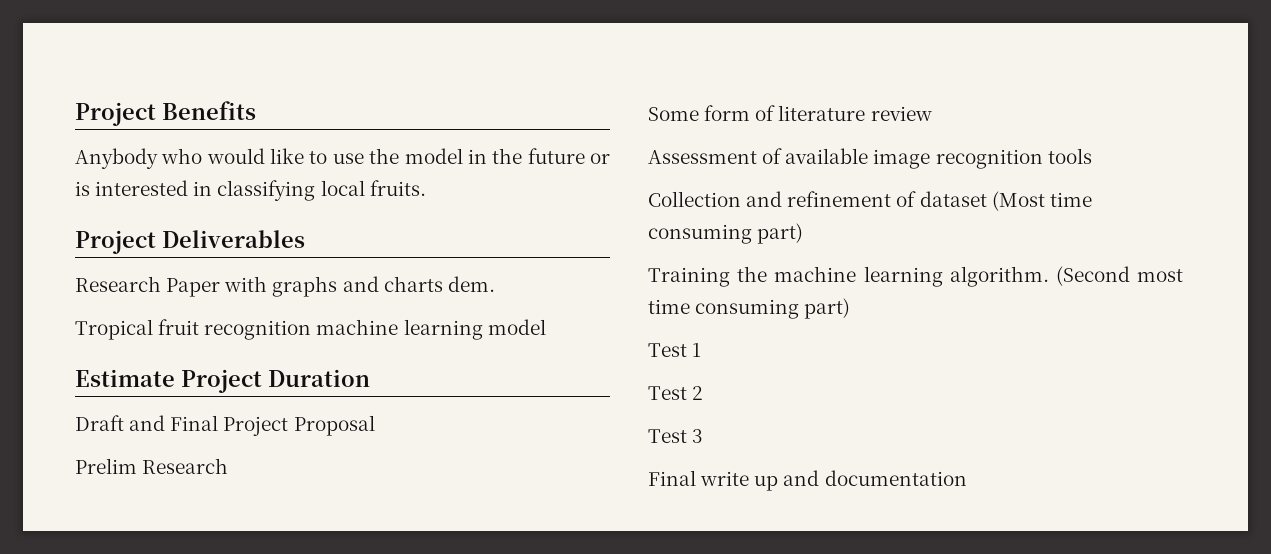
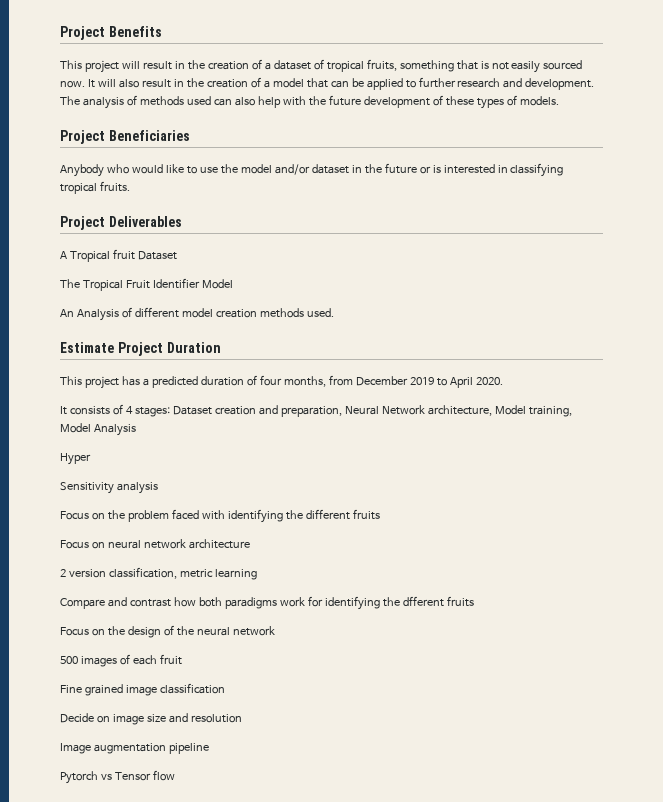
(256, 110) none -> [60,59,583,73] [60,77,595,90] [60,95,559,109] [60,130,190,144] // This project will result in the creation of a dataset of tropical fruits, something that is not easily sourced now. It will also result in the creation of a model that can be applied to further research and development. The analysis of methods used can also help with the future development of these types of models. // Project Beneficiaries
(463, 156) none -> [274,164,349,175] and/or dataset
[320,180,365,196] local -> [60,183,97,194] tropical
[75,276,495,297] [75,319,546,340] [75,369,370,393] [75,415,375,436] [75,458,229,474] [648,105,932,121] [648,148,1092,169] [648,191,1092,211] [648,223,804,244] [648,266,1183,287] [648,298,851,319] [648,343,702,357] [648,386,704,400] [648,429,704,443] [648,470,967,491] Research Paper with graphs and charts dem. // Tropical fruit recognition machine learning model // Estimate Project Duration // Draft and Final Project Proposal // Prelim Research // Some form of literature review // Assessment of available image recognition tools // Collection and refinement of dataset (Most time consuming part) // Training the machine learning algorithm. (Second most time consuming part) // Test 1 // Test 2 // Test 3 // Final write up and documentation -> [60,249,177,262] [60,278,233,291] [60,307,334,321] [60,342,221,356] [60,375,503,389] [60,404,572,417] [60,423,136,436] [60,453,91,465] [60,482,158,494] [60,509,380,523] [60,539,250,549] [60,567,257,580] [60,596,474,610] [60,625,275,638] [60,654,182,667] [60,683,225,696] [60,713,242,725] [60,743,209,754] [60,770,175,784] A Tropical fruit Dataset // The Tropical Fruit Identifier Model // An Analysis of different model creation methods used. // Estimate Project Duration // This project has a predicted duration of four months, from December 2019 to April 2020. // It consists of 4 stages: Dataset creation and preparation, Neural Network architecture, Model training, Model Analysis // Hyper // Sensitivity analysis // Focus on the problem faced with identifying the different fruits // Focus on neural network architecture // 2 version classification, metric learning // Compare and contrast how both paradigms work for identifying the dfferent fruits // Focus on the design of the neural network // 500 images of each fruit // Fine grained image classification // Decide on image size and resolution // Image augmentation pipeline // Pytorch vs Tensor flow

